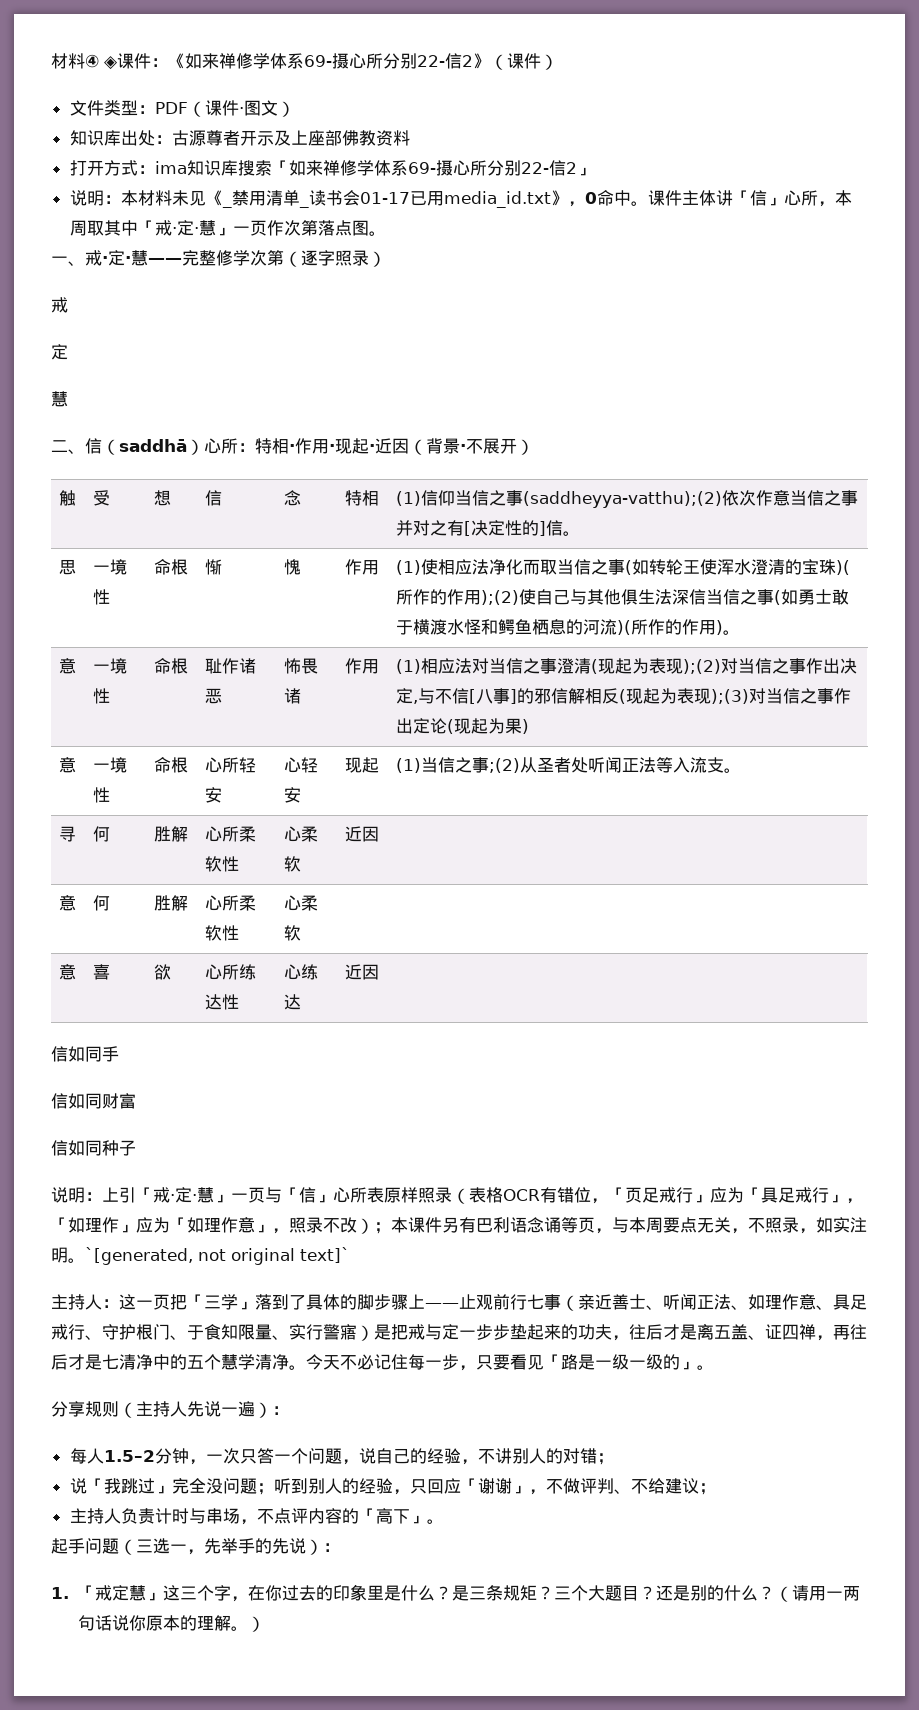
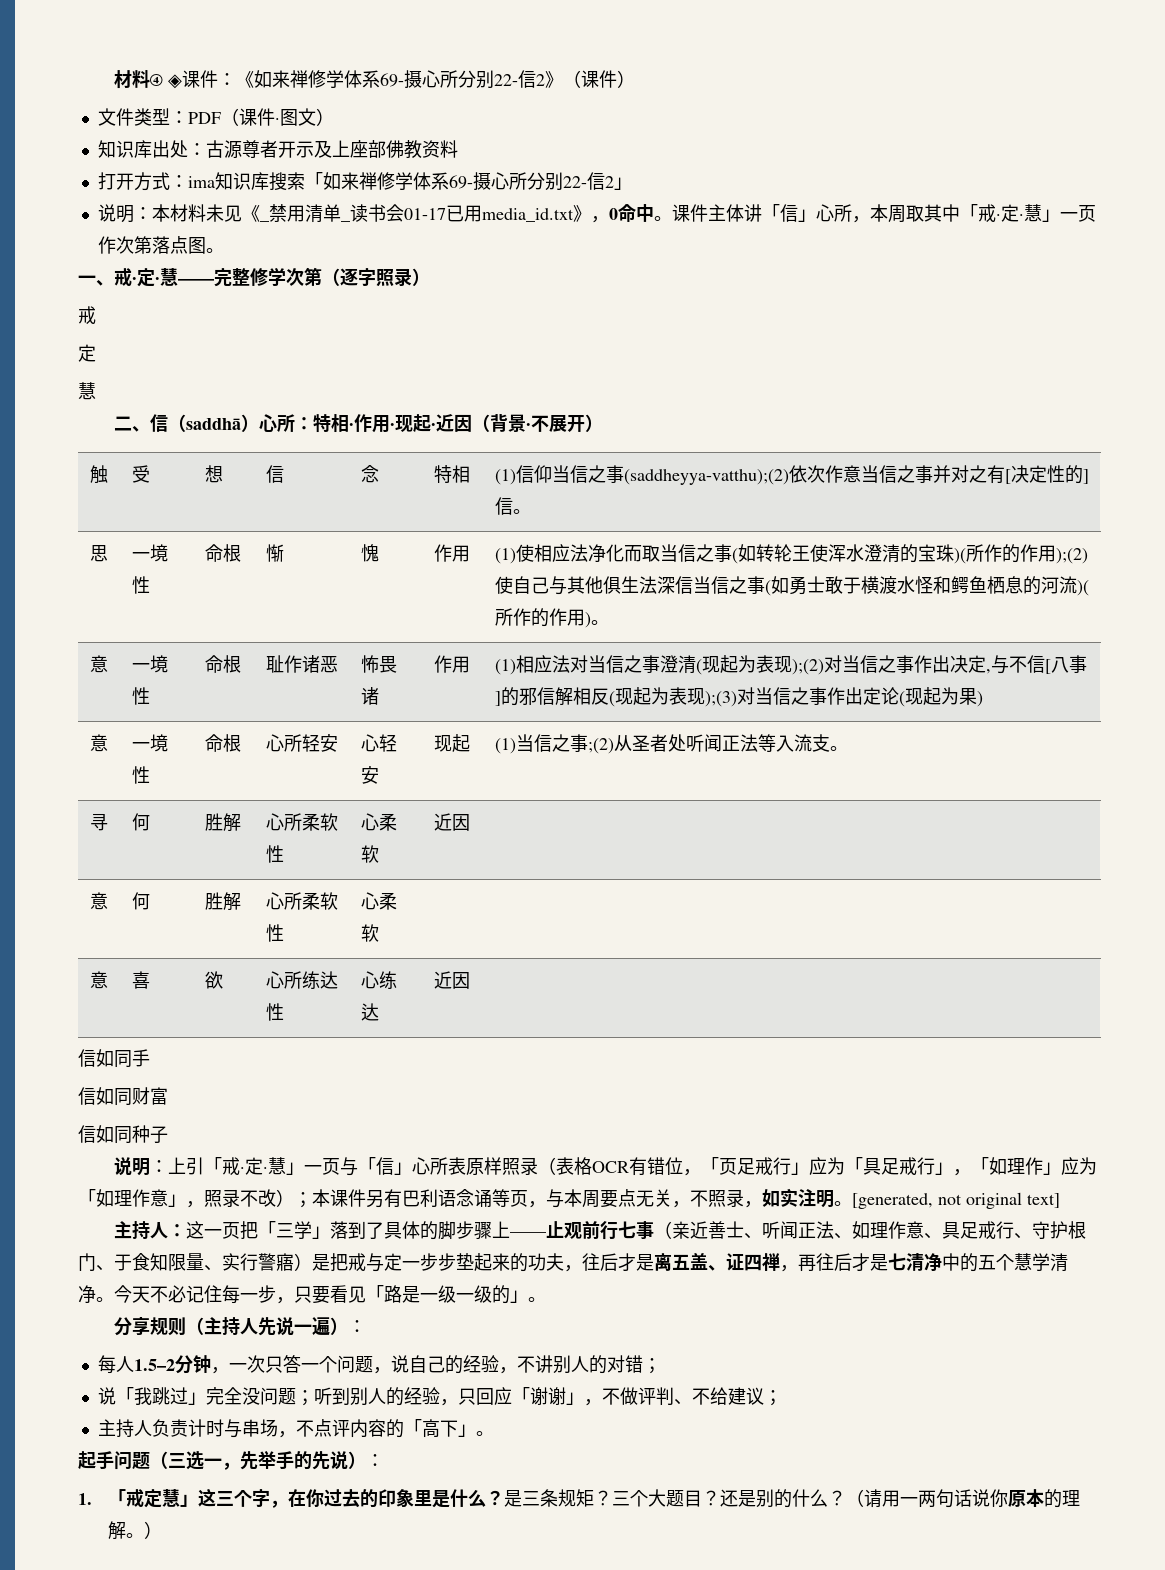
[85,1247,193,1265] `[generated, -> [852,1193,933,1209] [generated,
[300,1247,350,1263] text]` -> [1027,1193,1060,1208] text]

